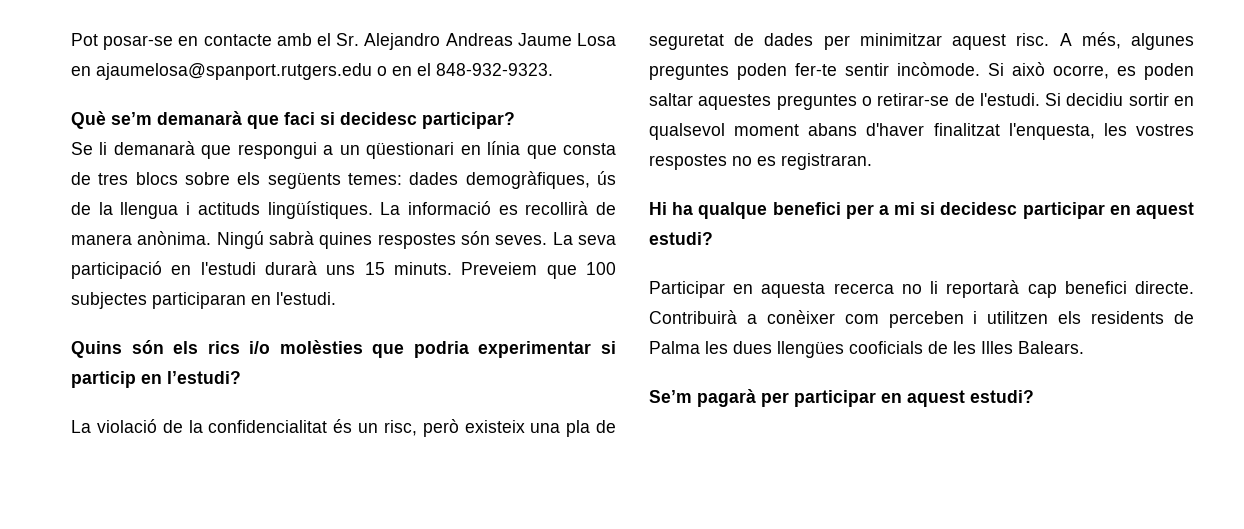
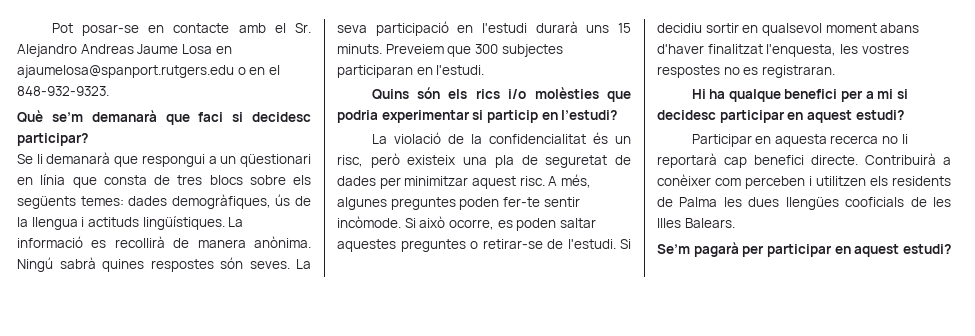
[586,262,616,275] 100 -> [474,44,498,54] 300

